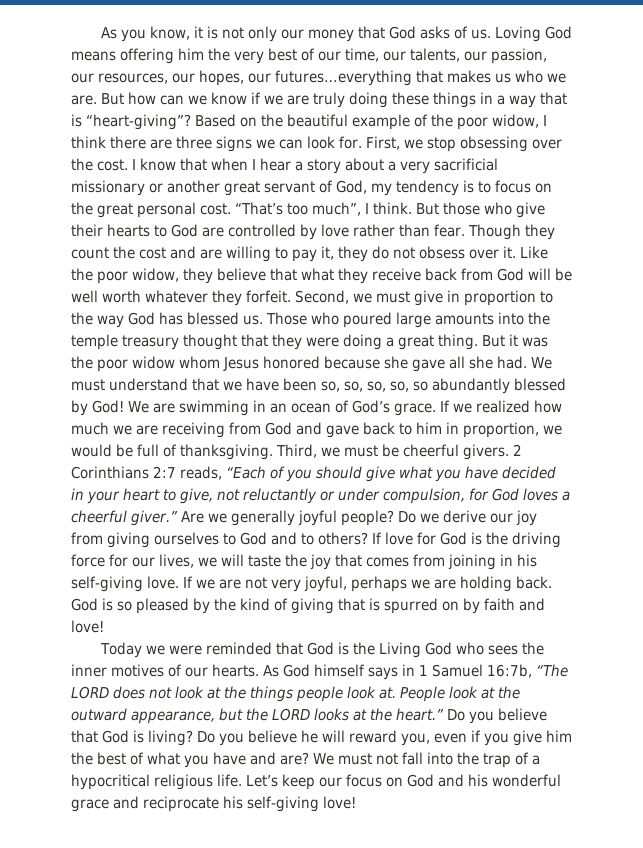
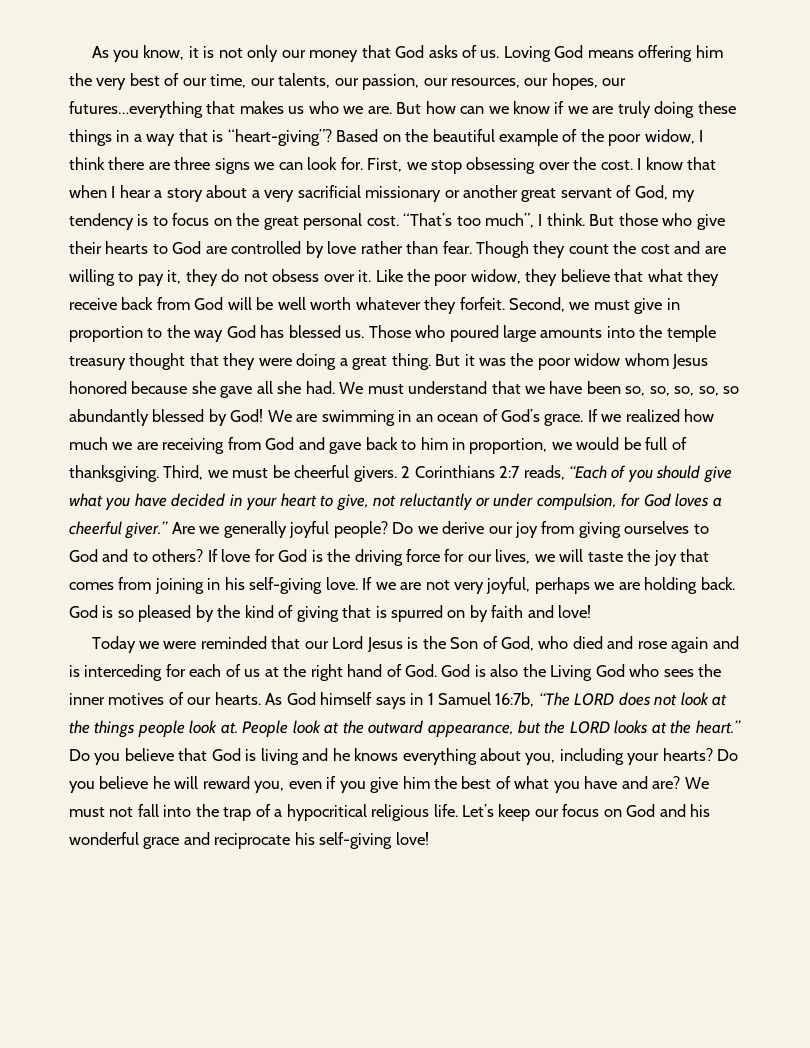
[306,642,349,655] God is -> [304,636,739,653] [69,664,519,681] our Lord Jesus is the Son of God, who died and rose again and is interceding for each of us at the right hand of God. God is also
[148,730,193,746] living? -> [260,748,713,765] living and he knows everything about you, including your hearts?

